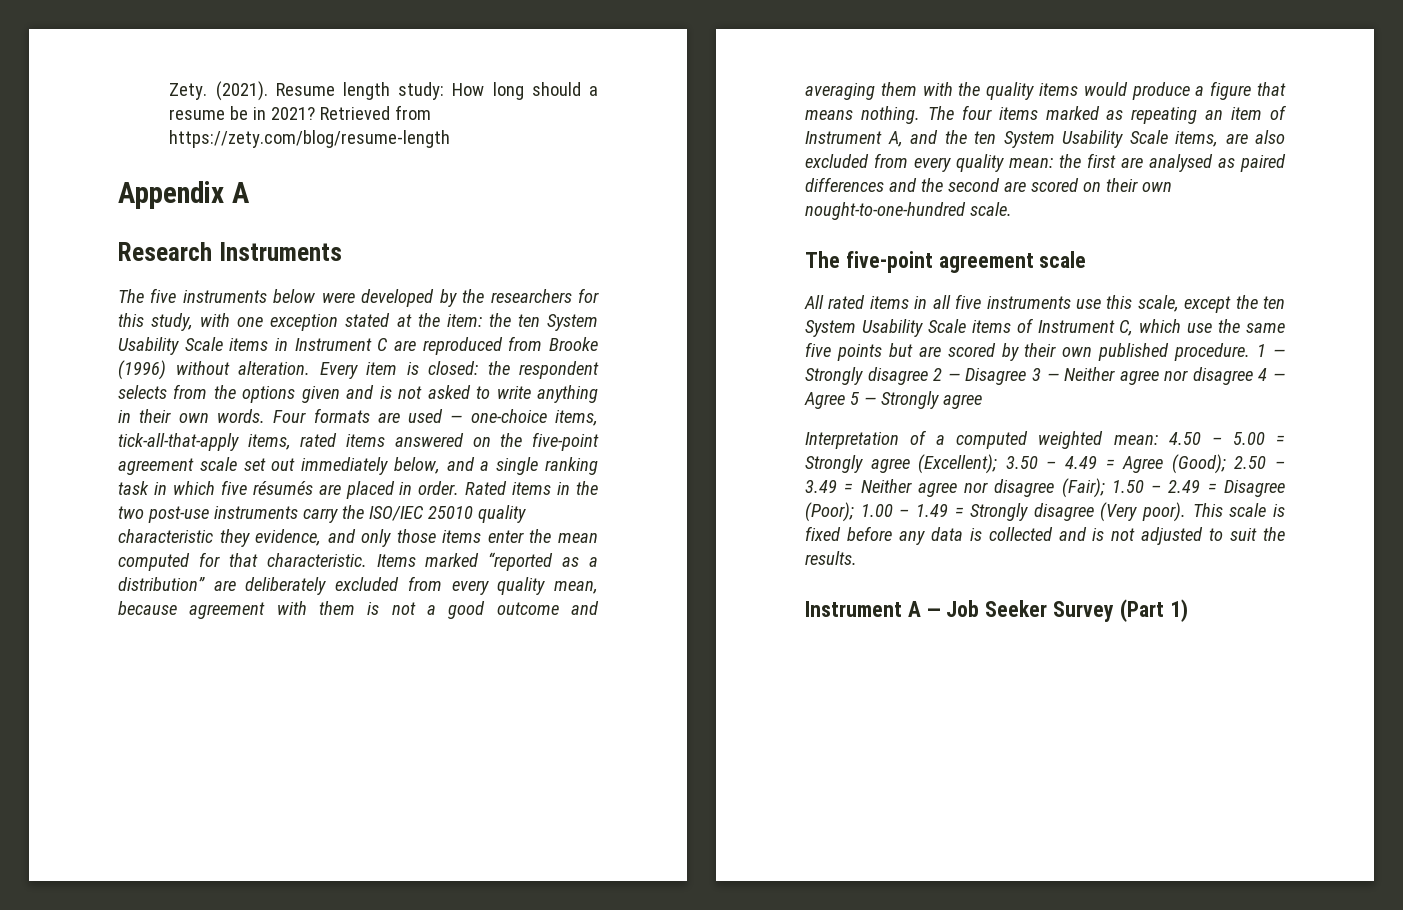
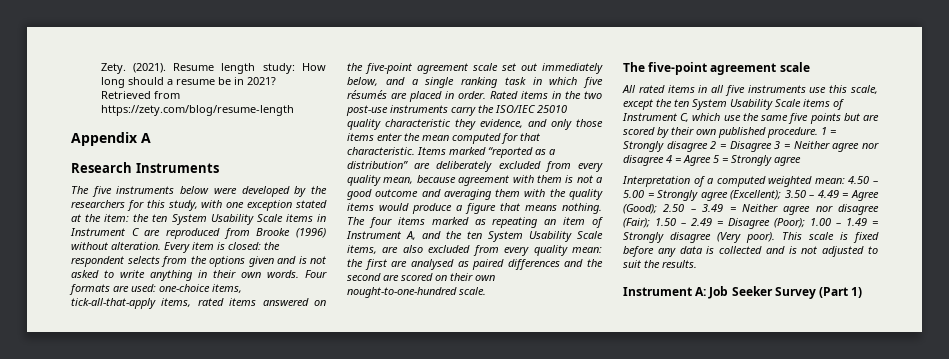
[408,409,463,423] used — -> [131,284,156,292] used:
[1273,349,1285,357] — -> [830,130,836,135] =
[947,373,960,381] — -> [720,144,726,149] =
[1046,373,1059,381] — -> [784,144,790,149] =
[1273,373,1285,381] — -> [675,158,681,163] =
[863,397,876,405] — -> [722,158,728,163] =
[907,601,941,617] A — -> [695,287,707,296] A:

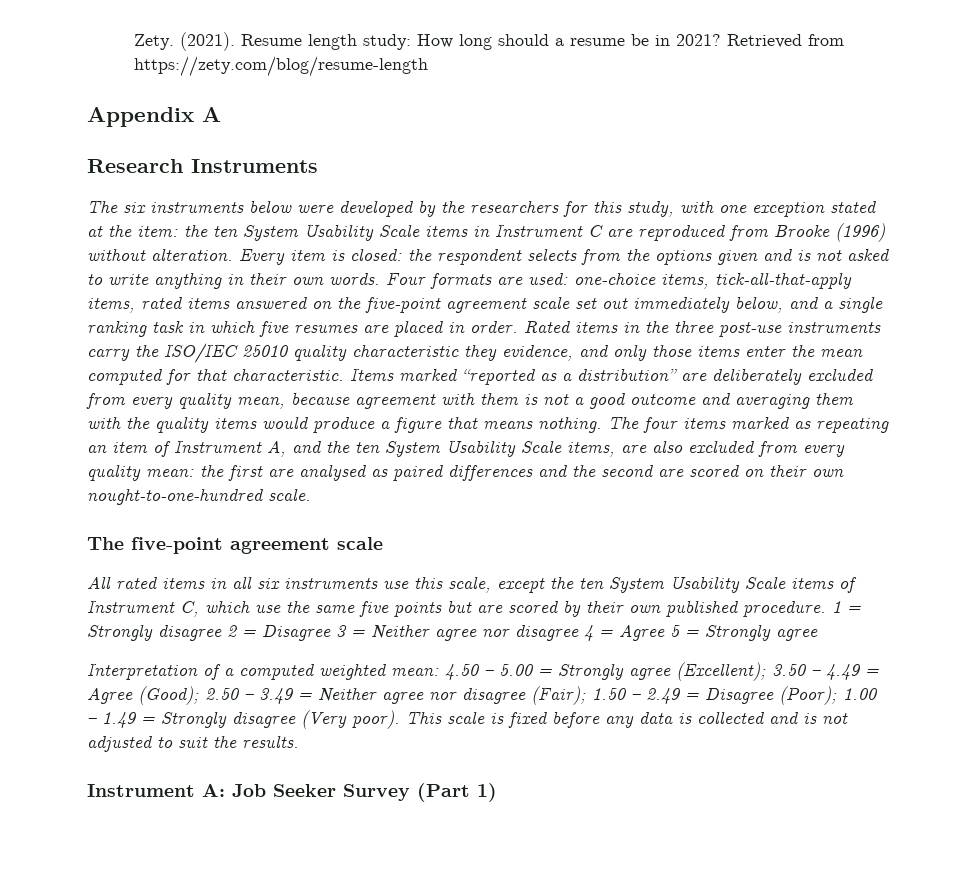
[91,186,112,197] five -> [123,202,146,213] six
[347,90,387,99] résumés -> [294,325,358,333] resumes
[584,91,602,99] two -> [674,320,714,333] three
[724,85,745,96] five -> [257,578,280,589] six

